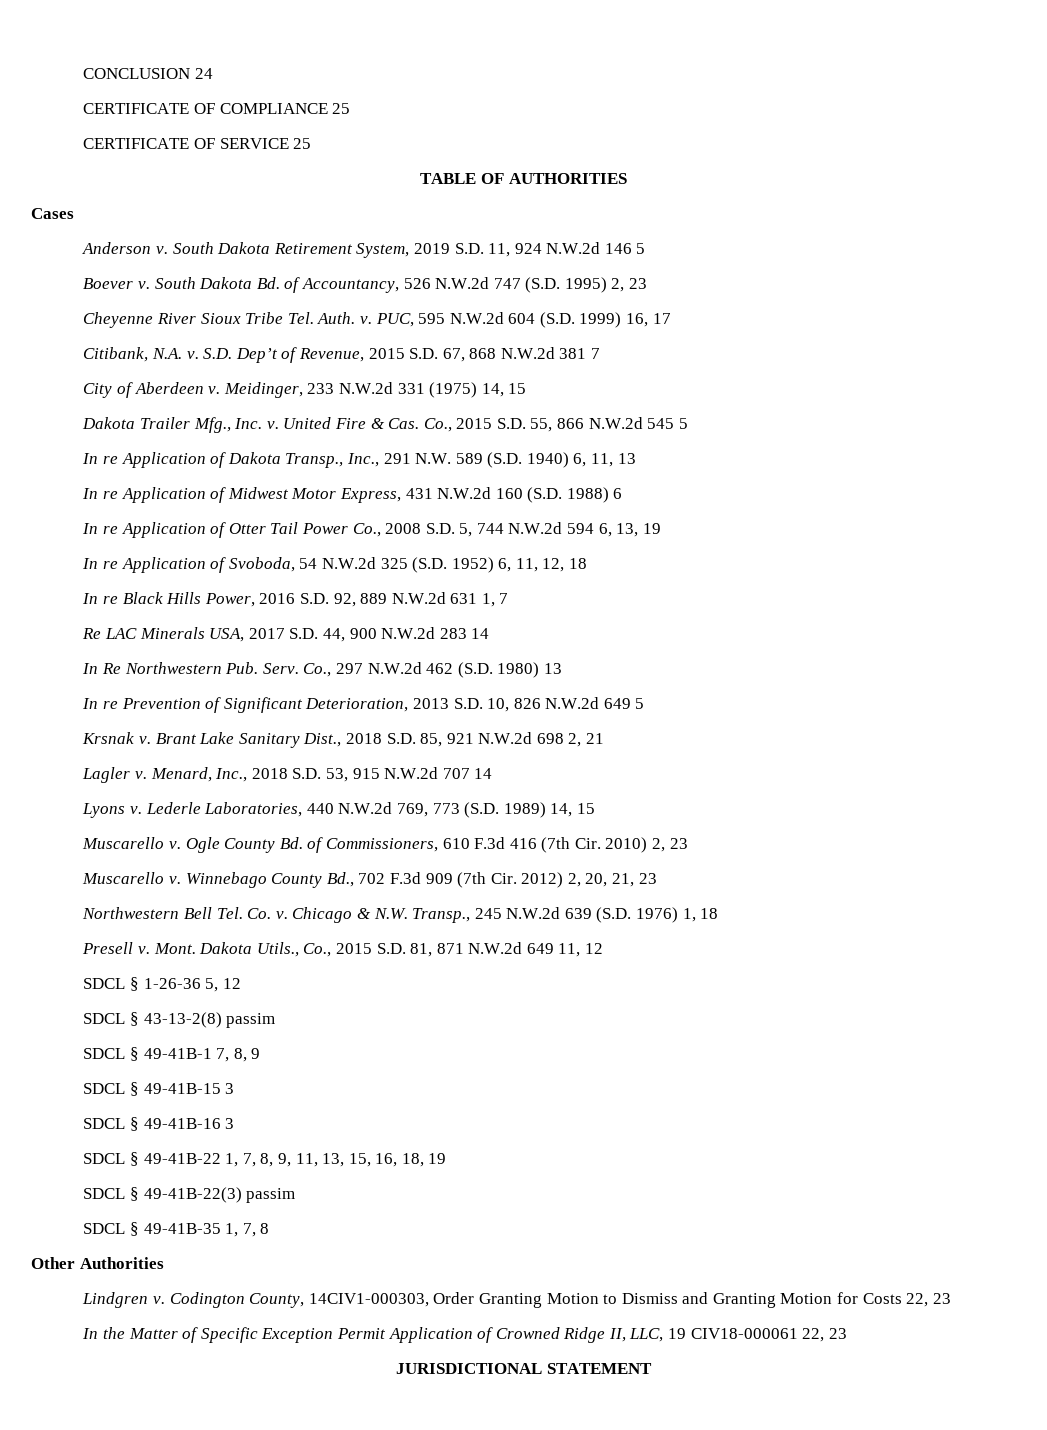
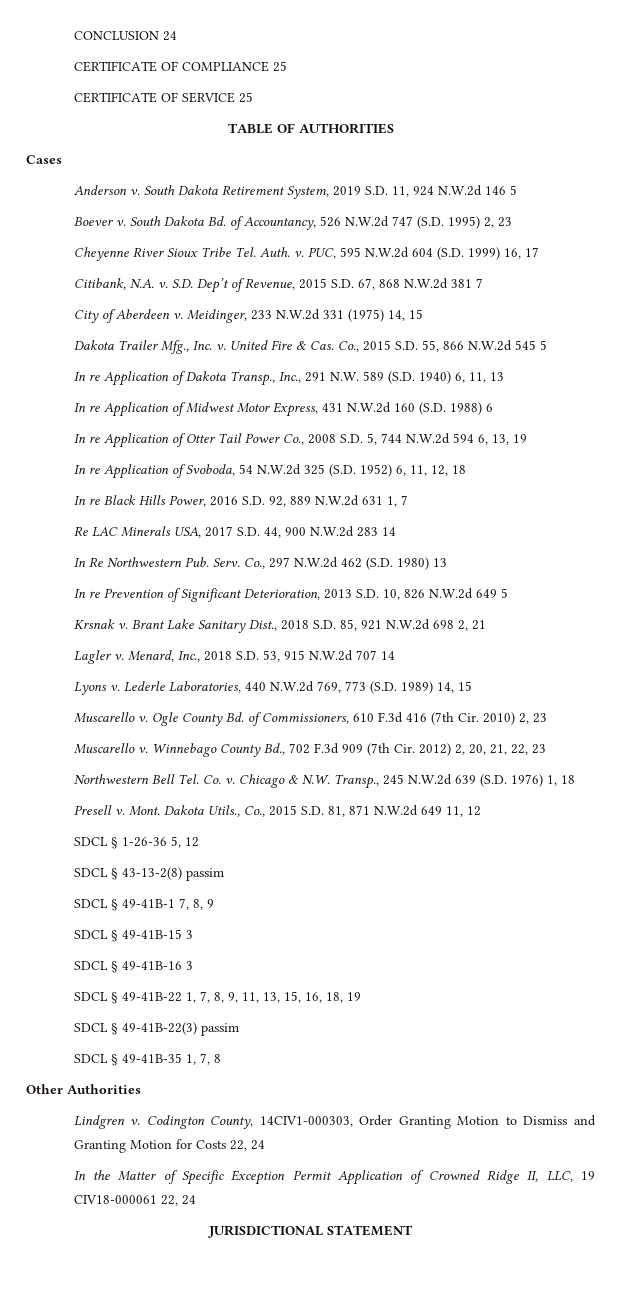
(635, 880) none -> [510,744,528,755] 22,
[932,1293,951,1304] 23 -> [250,1140,265,1150] 24
[828,1328,847,1339] 23 -> [181,1195,196,1205] 24

